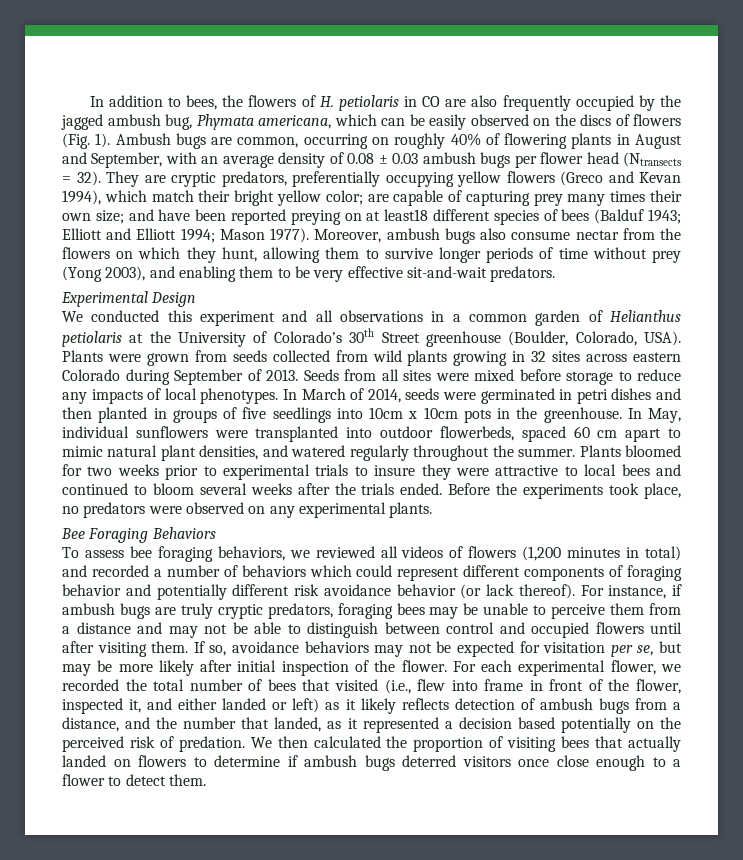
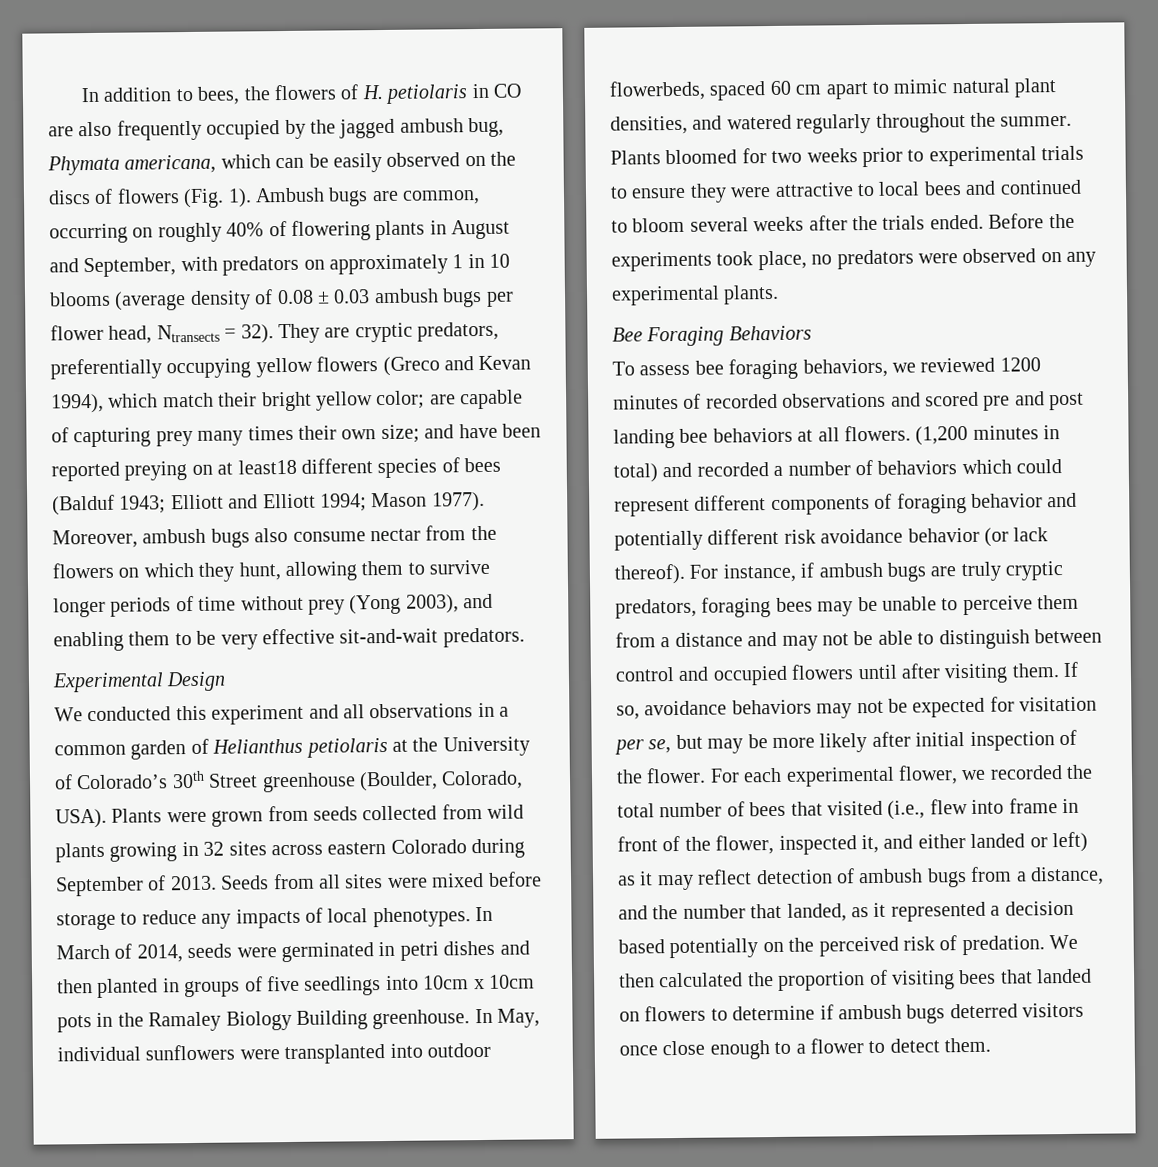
[201,155,274,168] an average -> [222,253,511,276] [49,291,187,311] predators on approximately 1 in 10 blooms (average
[586,152,682,167] head (Ntransects -> [108,324,220,344] head, Ntransects
(538, 413) none -> [148,1010,368,1032] Ramaley Biology Building
[374,465,416,476] insure -> [631,187,687,199] ensure
[380,546,517,558] all videos of flowers -> [999,357,1041,372] [613,391,1085,411] [613,425,911,449] 1200 minutes of recorded observations and scored pre and post landing bee behaviors at all flowers.
[360,698,449,714] likely reflects -> [657,869,753,891] may reflect
[627,736,681,752] actually -> (1033, 976) none

